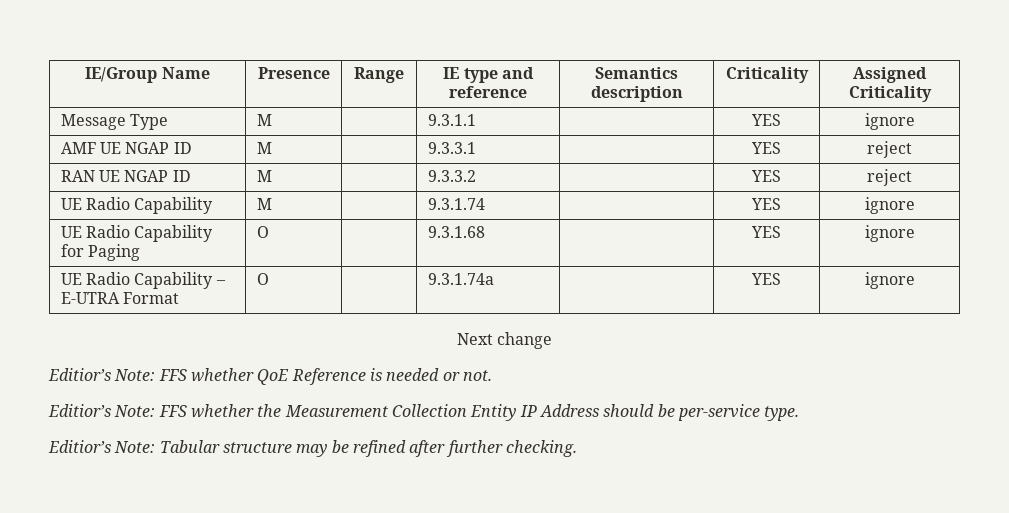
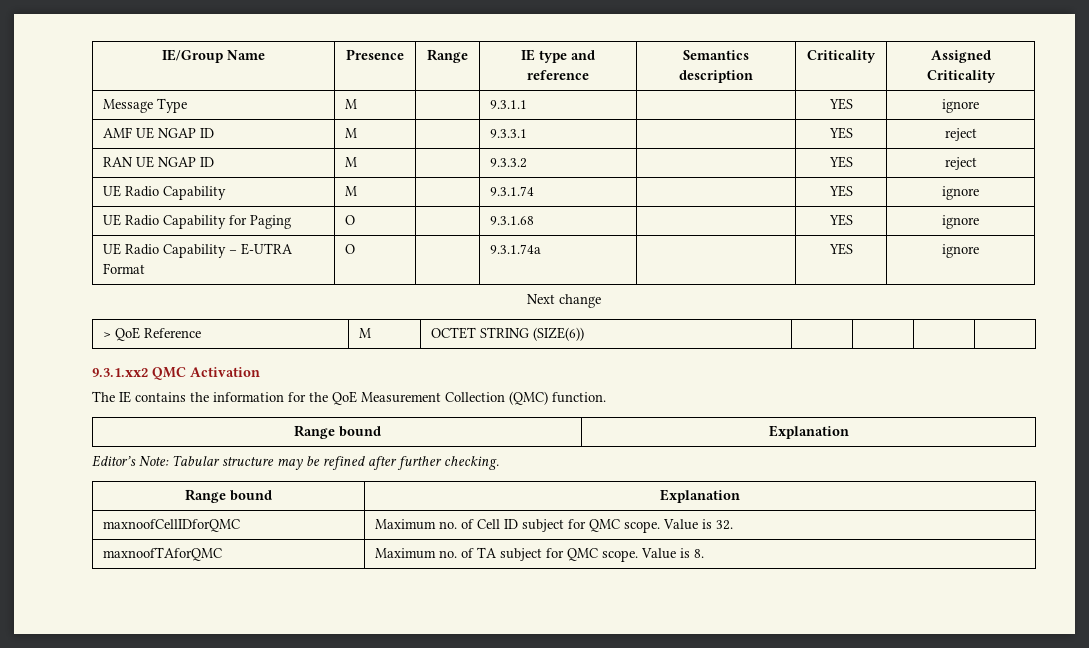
[48,368,492,385] [48,404,800,421] [48,440,111,453] // Editior’s Note: FFS whether QoE Reference is needed or not. // Editior’s Note: FFS whether the Measurement Collection Entity IP Address should be per-service type. // Editior’s -> [103,327,202,341] [359,328,372,338] [431,327,585,341] [92,367,260,380] [92,391,606,405] [293,425,381,439] [768,425,849,439] [92,455,136,467] // > QoE Reference | M | OCTET STRING (SIZE(6)) | | | | // 9.3.1.xx2 QMC Activation // The IE contains the information for the QoE Measurement Collection (QMC) function. // Range bound | Explanation // Editor’s
(577, 448) none -> [185,489,272,503] [660,489,740,503] [103,519,241,532] [375,519,734,533] [103,547,223,561] [375,547,705,562] // Range bound | Explanation // maxnoofCellIDforQMC | Maximum no. of Cell ID subject for QMC scope. Value is 32. // maxnoofTAforQMC | Maximum no. of TA subject for QMC scope. Value is 8.

